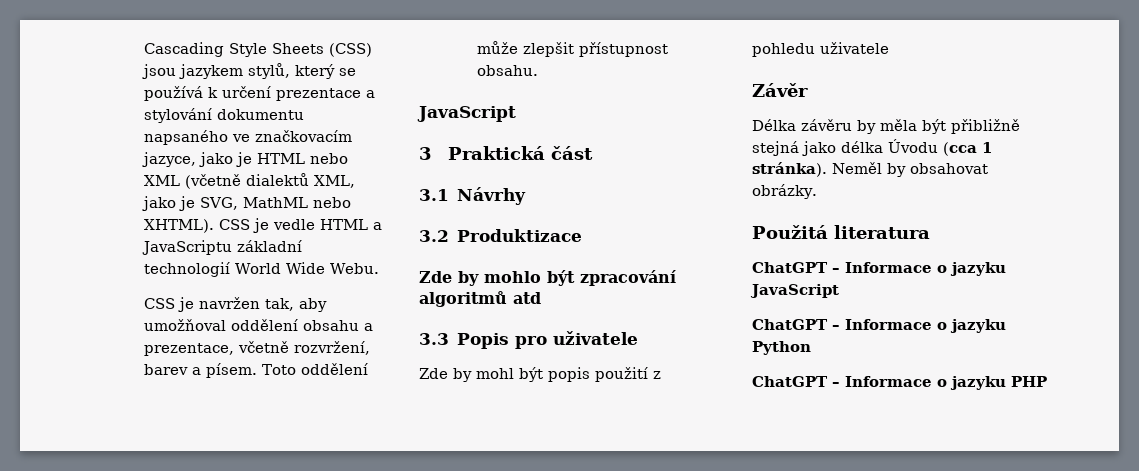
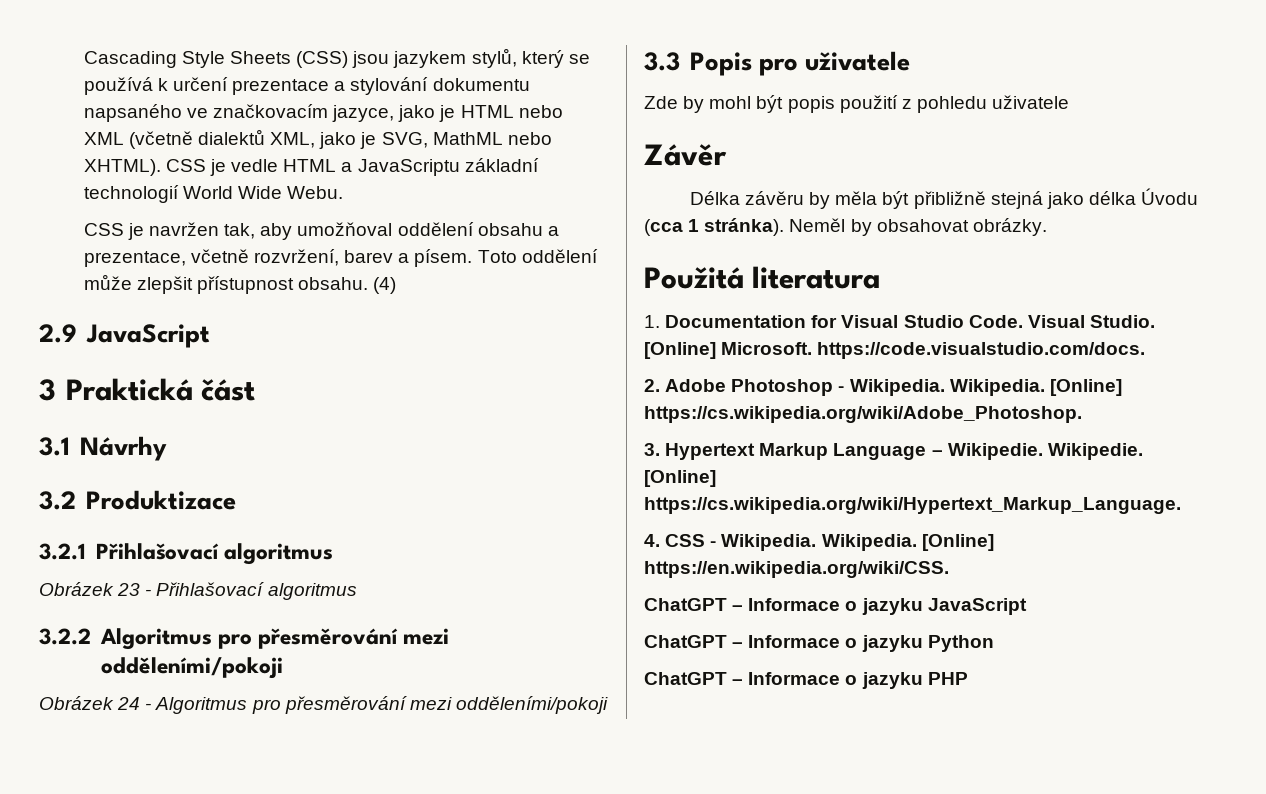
(539, 70) // -> [373,277,397,294] [39,324,77,343] (4) // 2.9
[419,270,676,286] [419,291,541,307] Zde by mohlo být zpracování algoritmů atd -> [39,543,333,565] [39,582,357,600] [39,628,450,650] [100,657,283,679] [39,696,608,714] 3.2.1 Přihlašovací algoritmus // Obrázek 23 - Přihlašovací algoritmus // 3.2.2 Algoritmus pro přesměrování mezi odděleními/pokoji // Obrázek 24 - Algoritmus pro přesměrování mezi odděleními/pokoji
(930, 232) none -> [644,315,1155,328] [644,342,1146,359] [644,379,1122,396] [644,406,1082,423] [644,443,1143,460] [644,470,716,487] [644,497,1181,514] [644,534,994,551] [644,561,949,578] // 1. Documentation for Visual Studio Code. Visual Studio. [Online] Microsoft. https://code.visualstudio.com/docs. // 2. Adobe Photoshop - Wikipedia. Wikipedia. [Online] https://cs.wikipedia.org/wiki/Adobe_Photoshop. // 3. Hypertext Markup Language – Wikipedie. Wikipedie. [Online] https://cs.wikipedia.org/wiki/Hypertext_Markup_Language. // 4. CSS - Wikipedia. Wikipedia. [Online] https://en.wikipedia.org/wiki/CSS.

